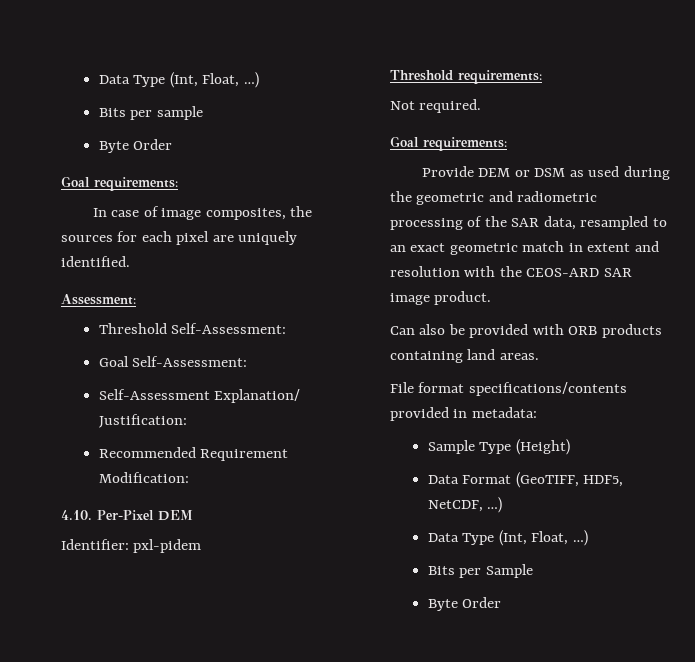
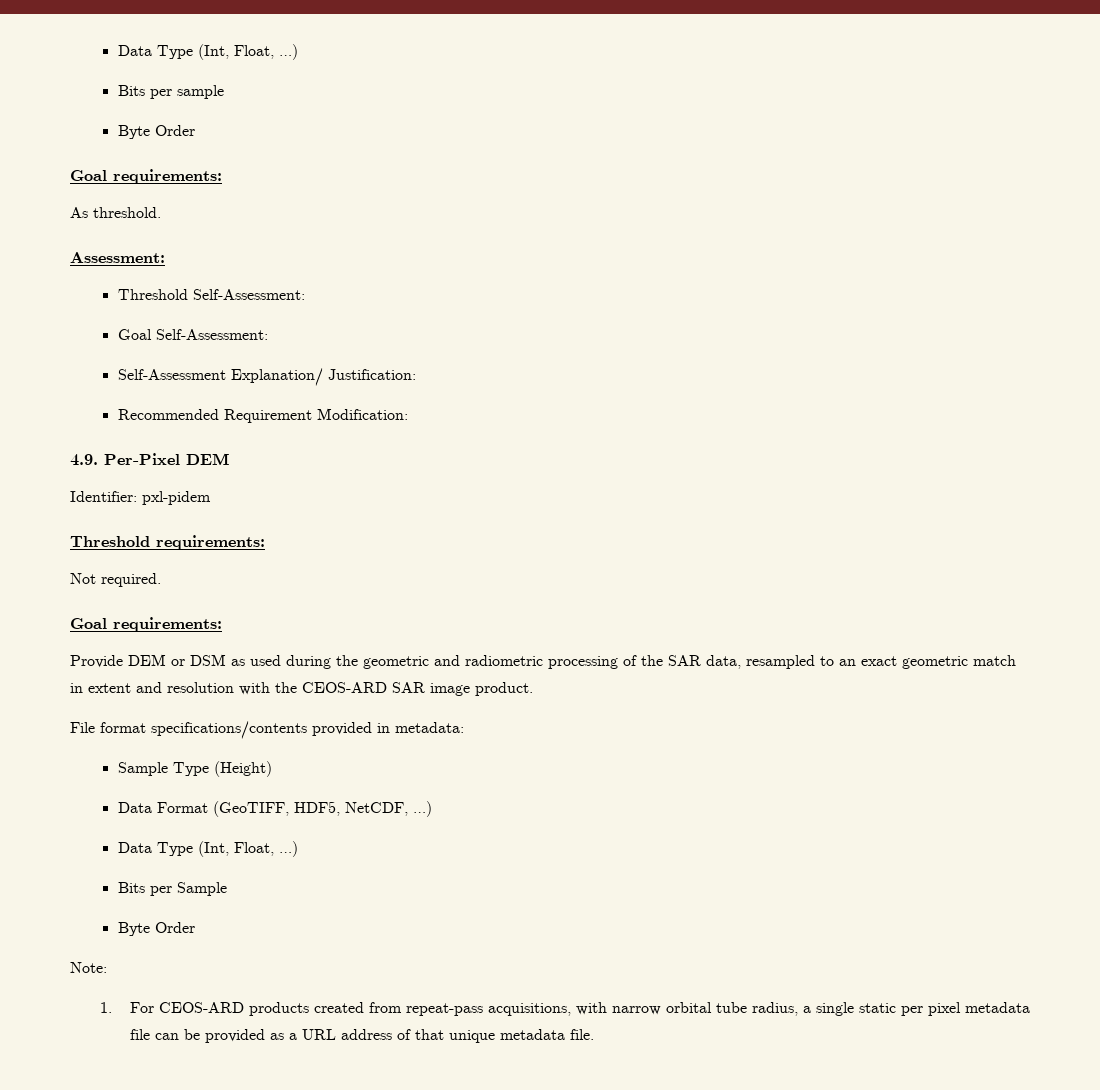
[92,206,313,220] [61,231,298,245] [61,256,130,267] In case of image composites, the sources for each pixel are uniquely identified. -> [70,207,161,218] As threshold.
[61,510,92,520] 4.10. -> [70,454,98,466] 4.9.
[390,324,662,338] [390,349,539,363] // Can also be provided with ORB products containing land areas. -> (533, 689) none
(502, 602) none -> [70,962,107,973] [99,1002,1030,1016] [129,1029,594,1043] // Note: // 1. For CEOS-ARD products created from repeat-pass acquisitions, with narrow orbital tube radius, a single static per pixel metadata file can be provided as a URL address of that unique metadata file.

